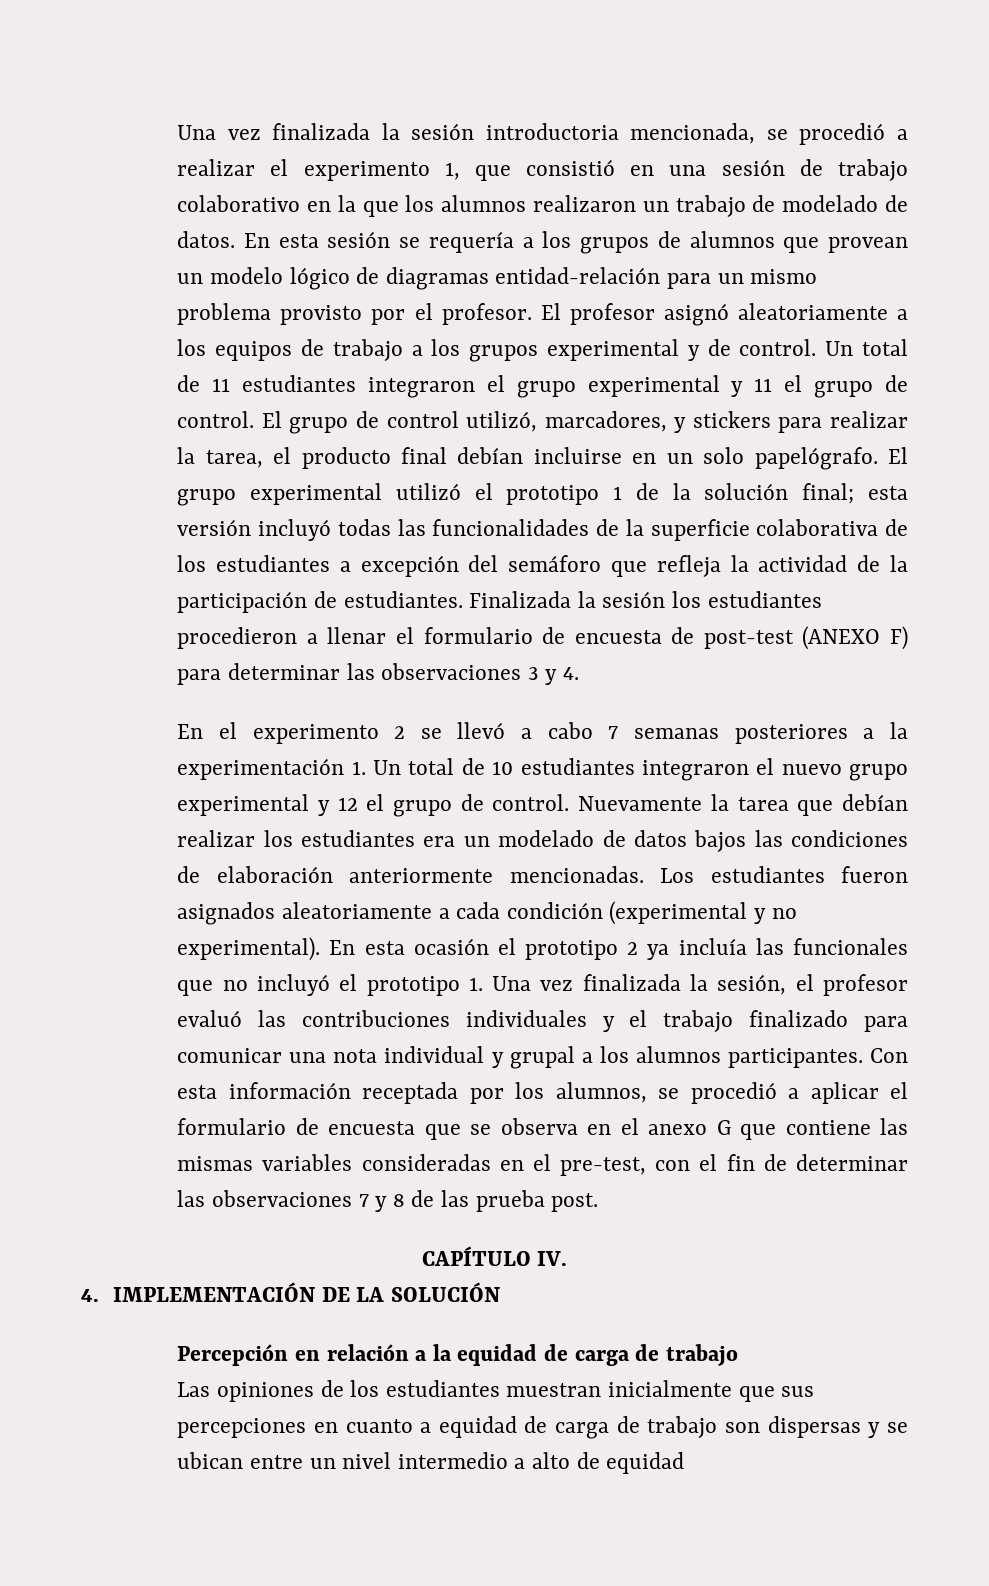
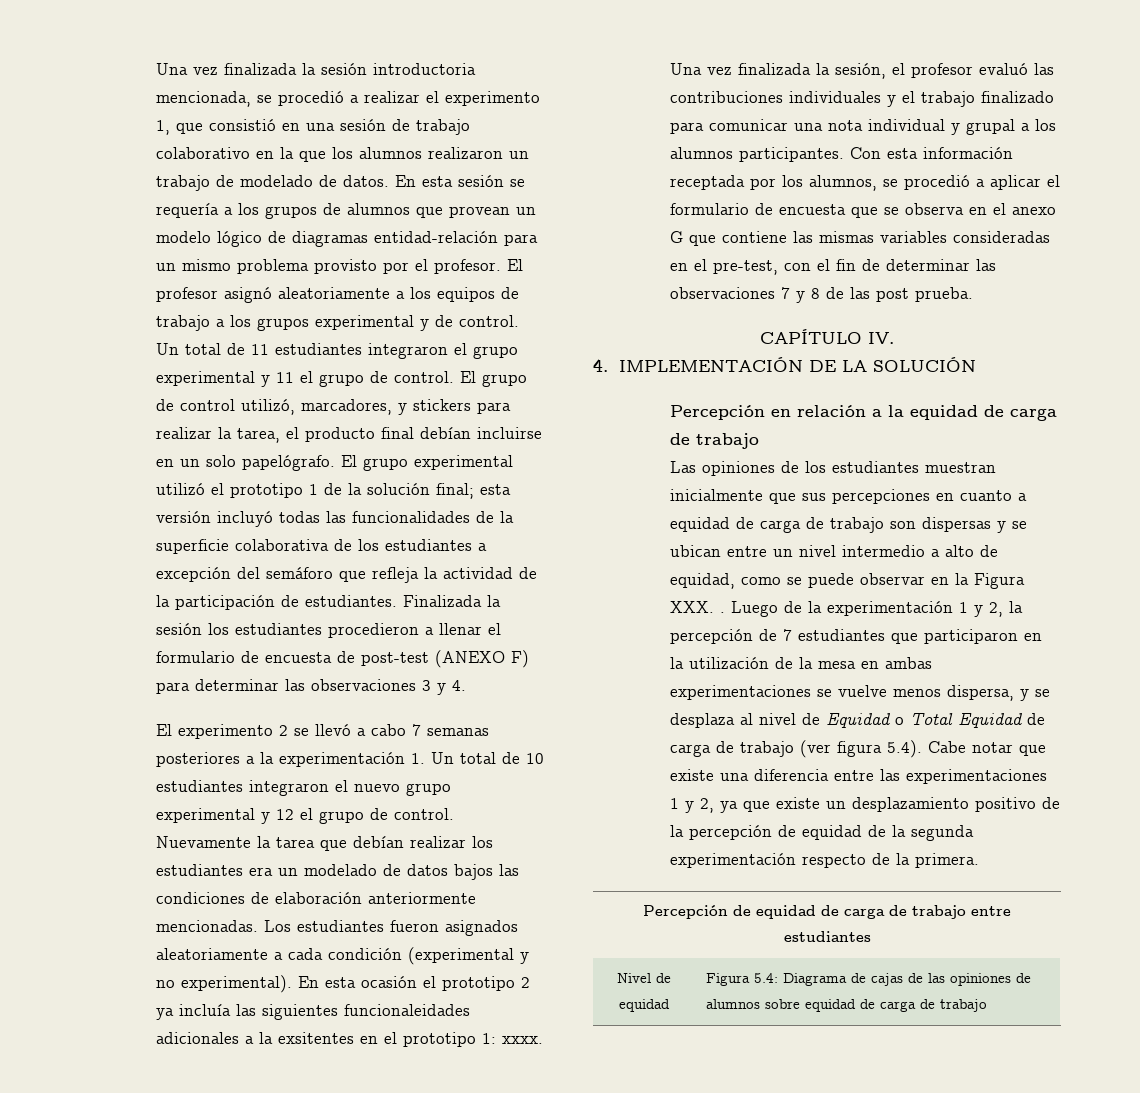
[177,722,237,739] En el -> [156,724,173,736] El
[792,938,908,955] [177,974,483,996] funcionales que no incluyó el prototipo 1. -> [262,1004,471,1020] [156,1032,544,1047] siguientes funcionaleidades adicionales a la exsitentes en el prototipo 1: xxxx.
[475,1190,599,1212] prueba post. -> [876,287,974,302] post prueba.
[606,1452,685,1474] equidad -> [670,573,1026,589] [670,601,1024,617] [670,629,1043,644] [670,657,933,669] [670,685,1051,701] [670,713,1046,728] [670,740,1047,758] [670,769,1048,784] [670,797,1061,813] [670,825,975,841] [670,853,980,868] [643,905,1011,919] [783,931,871,942] [617,973,671,983] [619,999,670,1012] [706,973,1032,986] [706,999,988,1012] equidad, como se puede observar en la Figura XXX. . Luego de la experimentación 1 y 2, la percepción de 7 estudiantes que participaron en la utilización de la mesa en ambas experimentaciones se vuelve menos dispersa, y se desplaza al nivel de Equidad o Total Equidad de carga de trabajo (ver figura 5.4). Cabe notar que existe una diferencia entre las experimentaciones 1 y 2, ya que existe un desplazamiento positivo de la percepción de equidad de la segunda experimentación respecto de la primera. // Percepción de equidad de carga de trabajo entre estudiantes // Nivel de equidad | Figura 5.4: Diagrama de cajas de las opiniones de alumnos sobre equidad de carga de trabajo

